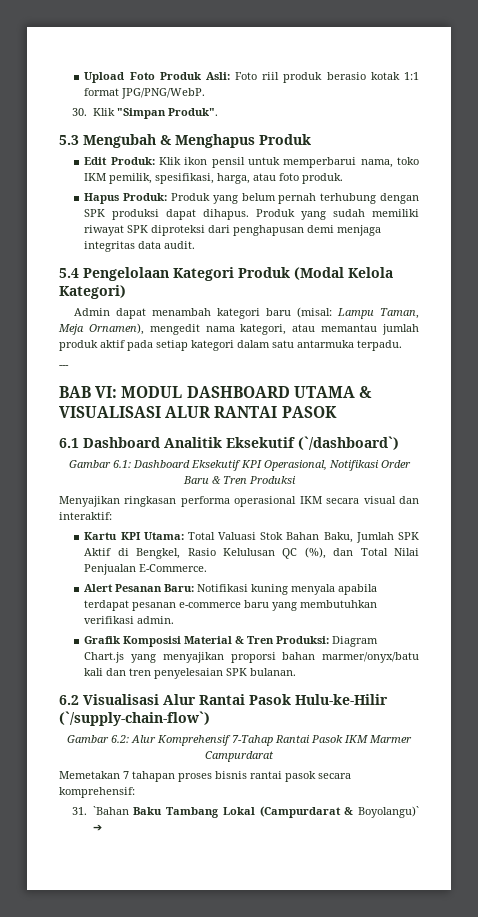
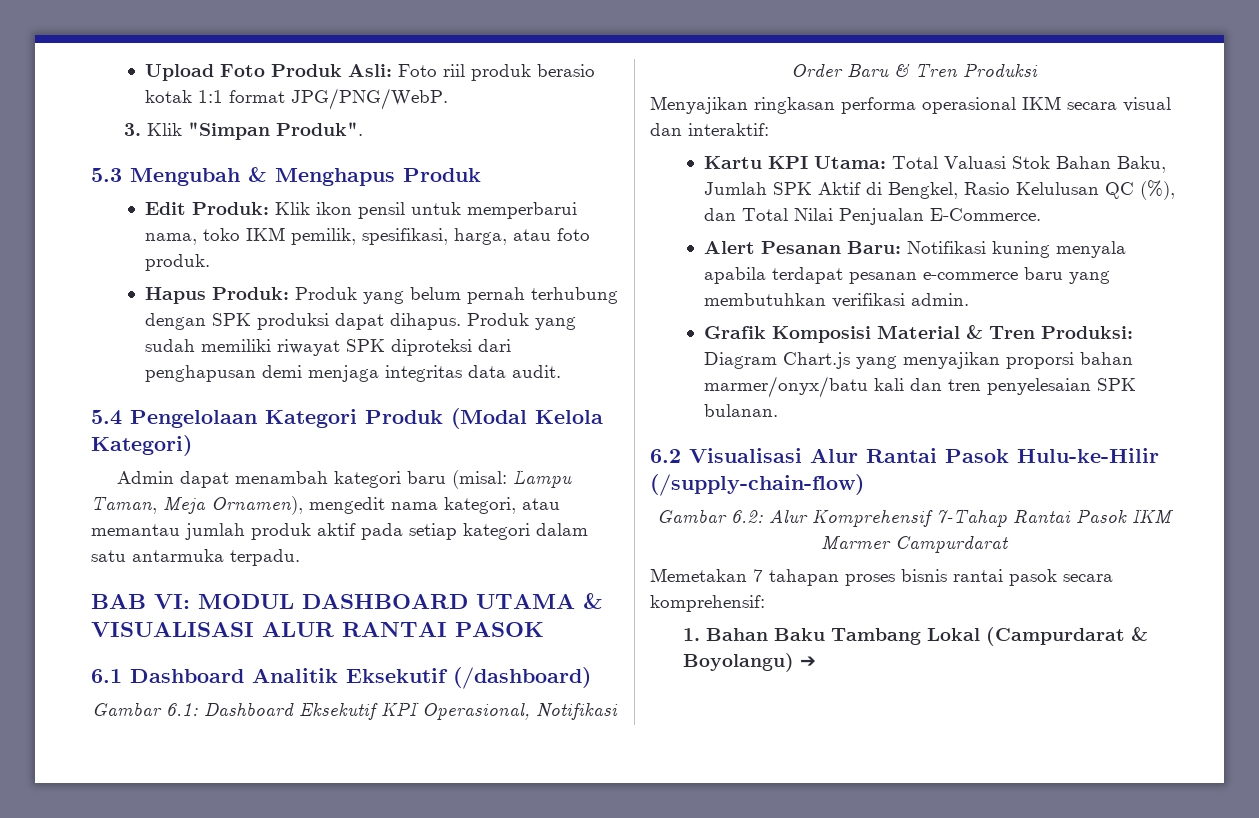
[72,108,88,116] 30. -> [123,123,141,136] 3.
[59,365,69,368] // --- -> (300, 557) none
[298,436,399,450] (`/dashboard`) -> [453,667,591,689] (/dashboard)
[59,711,210,726] (`/supply-chain-flow`) -> [650,474,864,496] (/supply-chain-flow)
[72,806,129,815] 31. `Bahan -> [682,628,768,641] 1. Bahan
[357,806,419,818] Boyolangu)` -> [682,653,794,672] Boyolangu)

